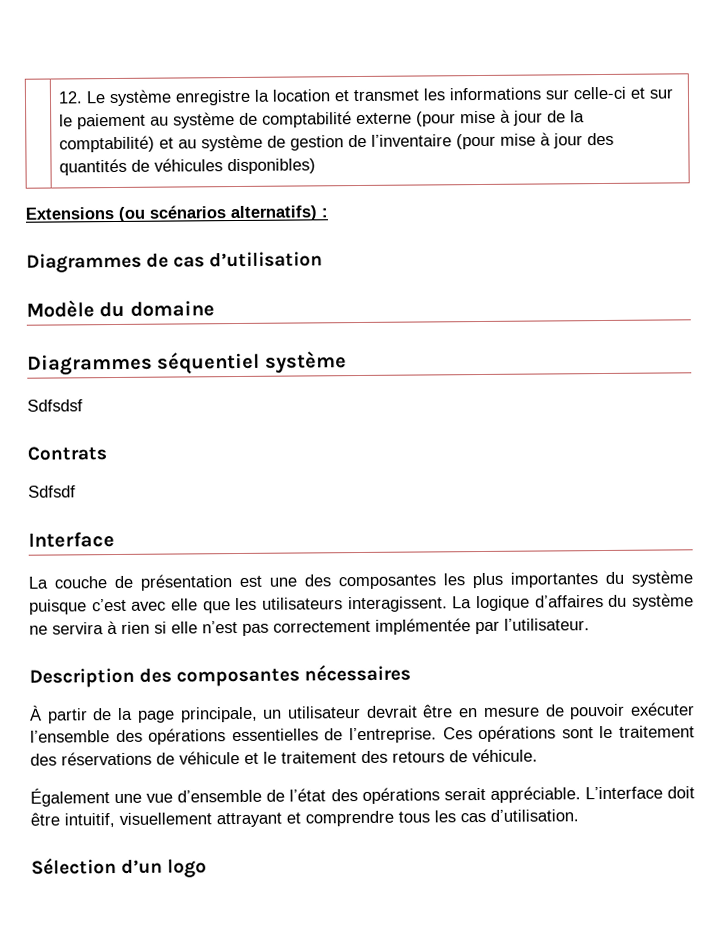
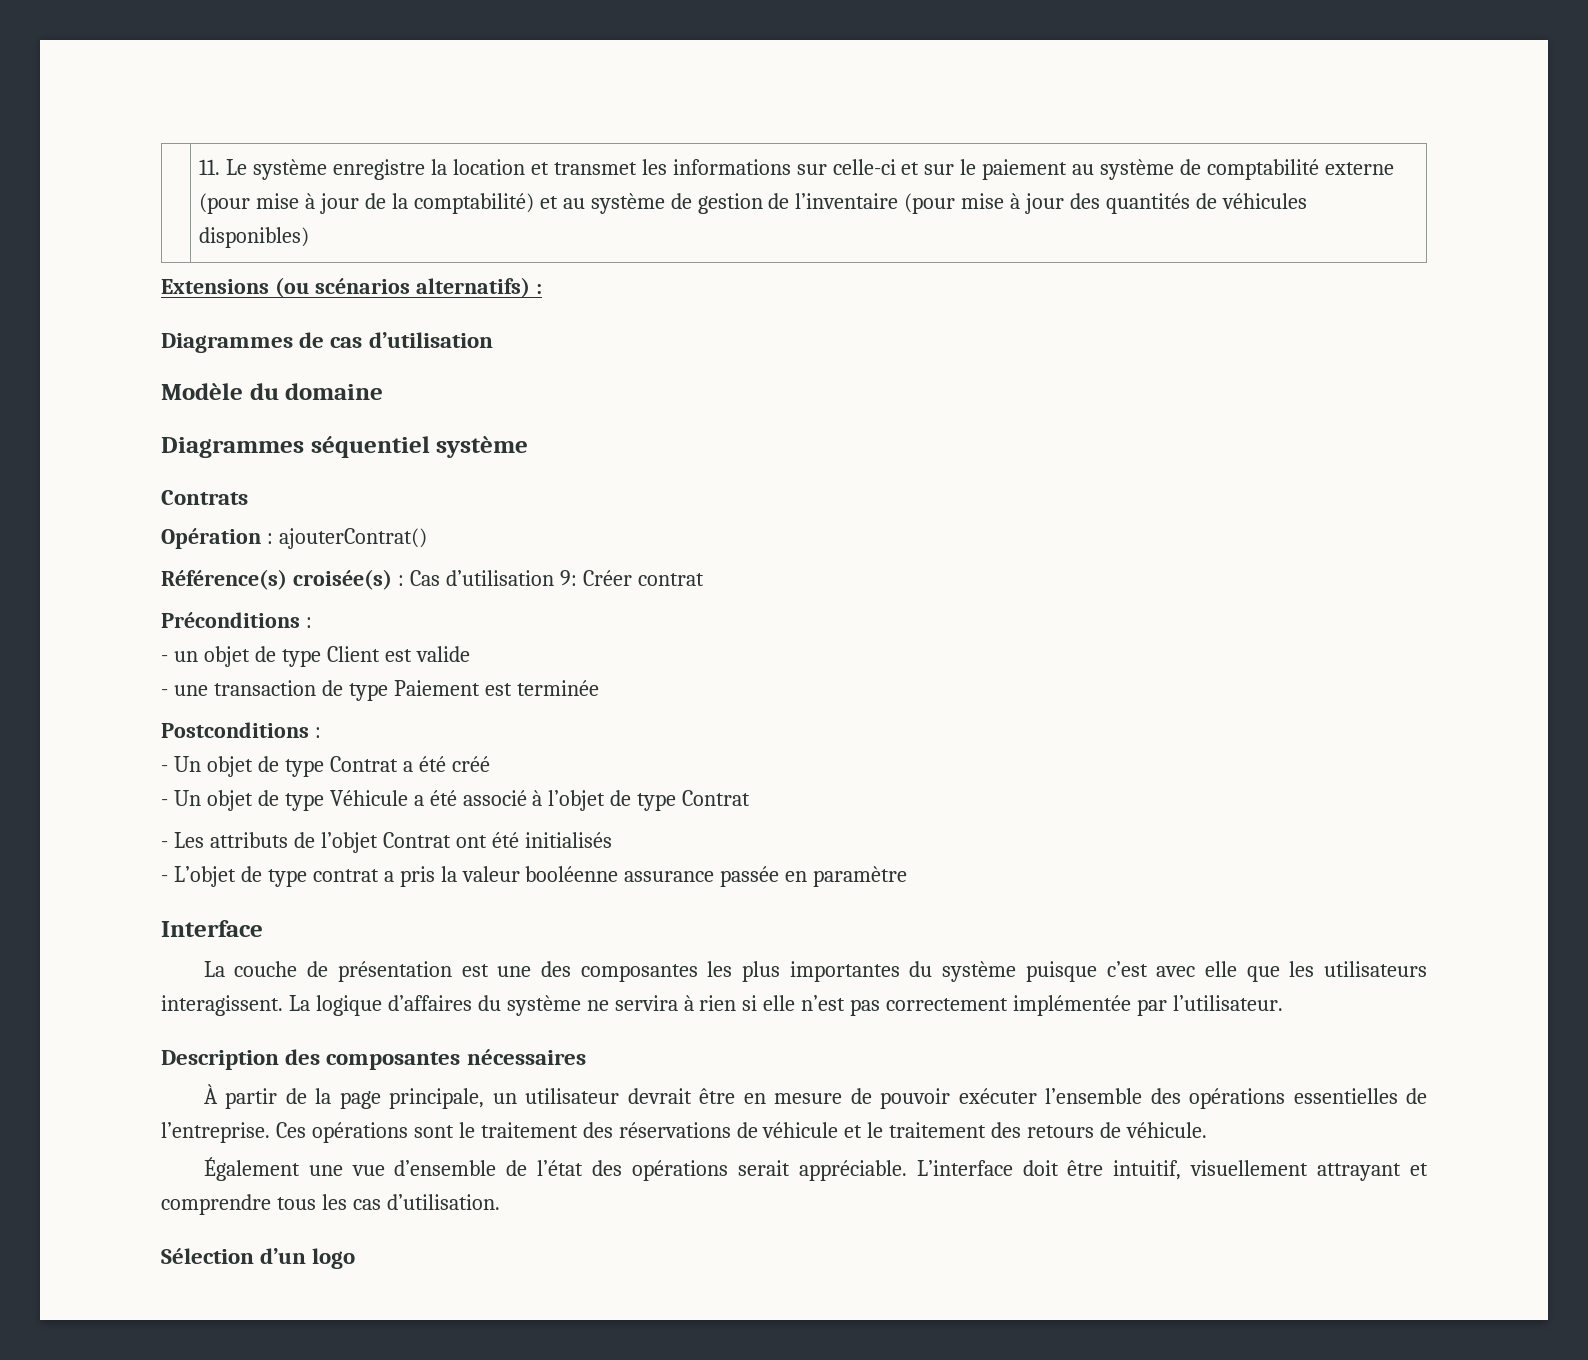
[57,91,83,104] | 12. -> [199,159,221,175] | 11.
[27,399,83,412] // Sdfsdsf -> (529, 447) none
[28,485,76,498] Sdfsdf -> [161,528,427,549] [161,569,704,590] [161,612,312,628] [161,646,470,667] [161,680,599,701] [161,722,321,738] [161,756,490,777] [161,790,751,811] [161,832,612,853] [161,866,908,887] Opération : ajouterContrat() // Référence(s) croisée(s) : Cas d’utilisation 9: Créer contrat // Préconditions : // - un objet de type Client est valide // - une transaction de type Paiement est terminée // Postconditions : // - Un objet de type Contrat a été créé // - Un objet de type Véhicule a été associé à l’objet de type Contrat // - Les attributs de l’objet Contrat ont été initialisés // - L’objet de type contrat a pris la valeur booléenne assurance passée en paramètre

